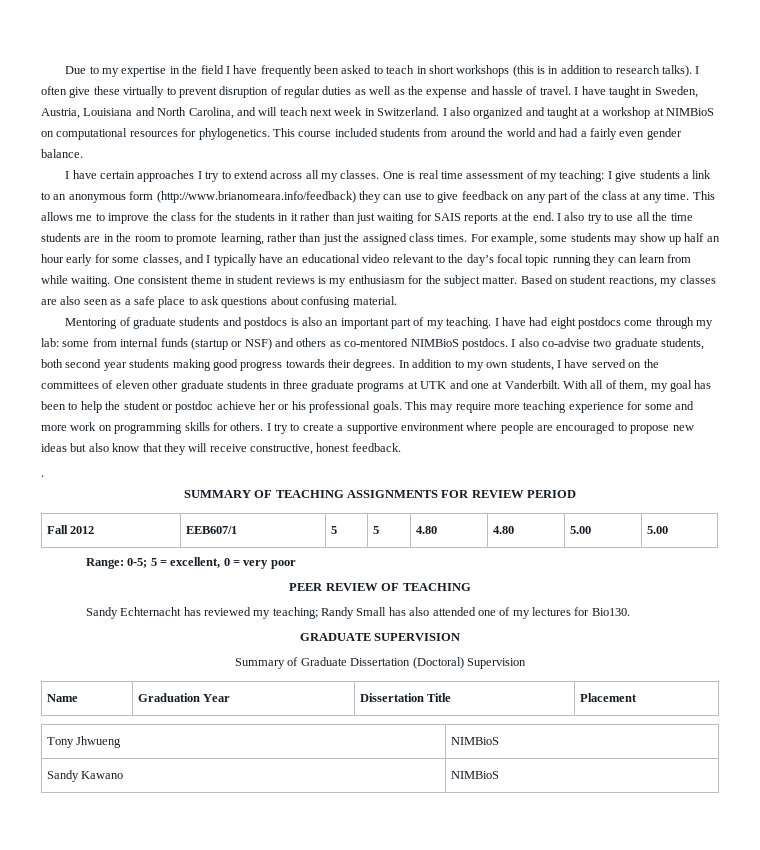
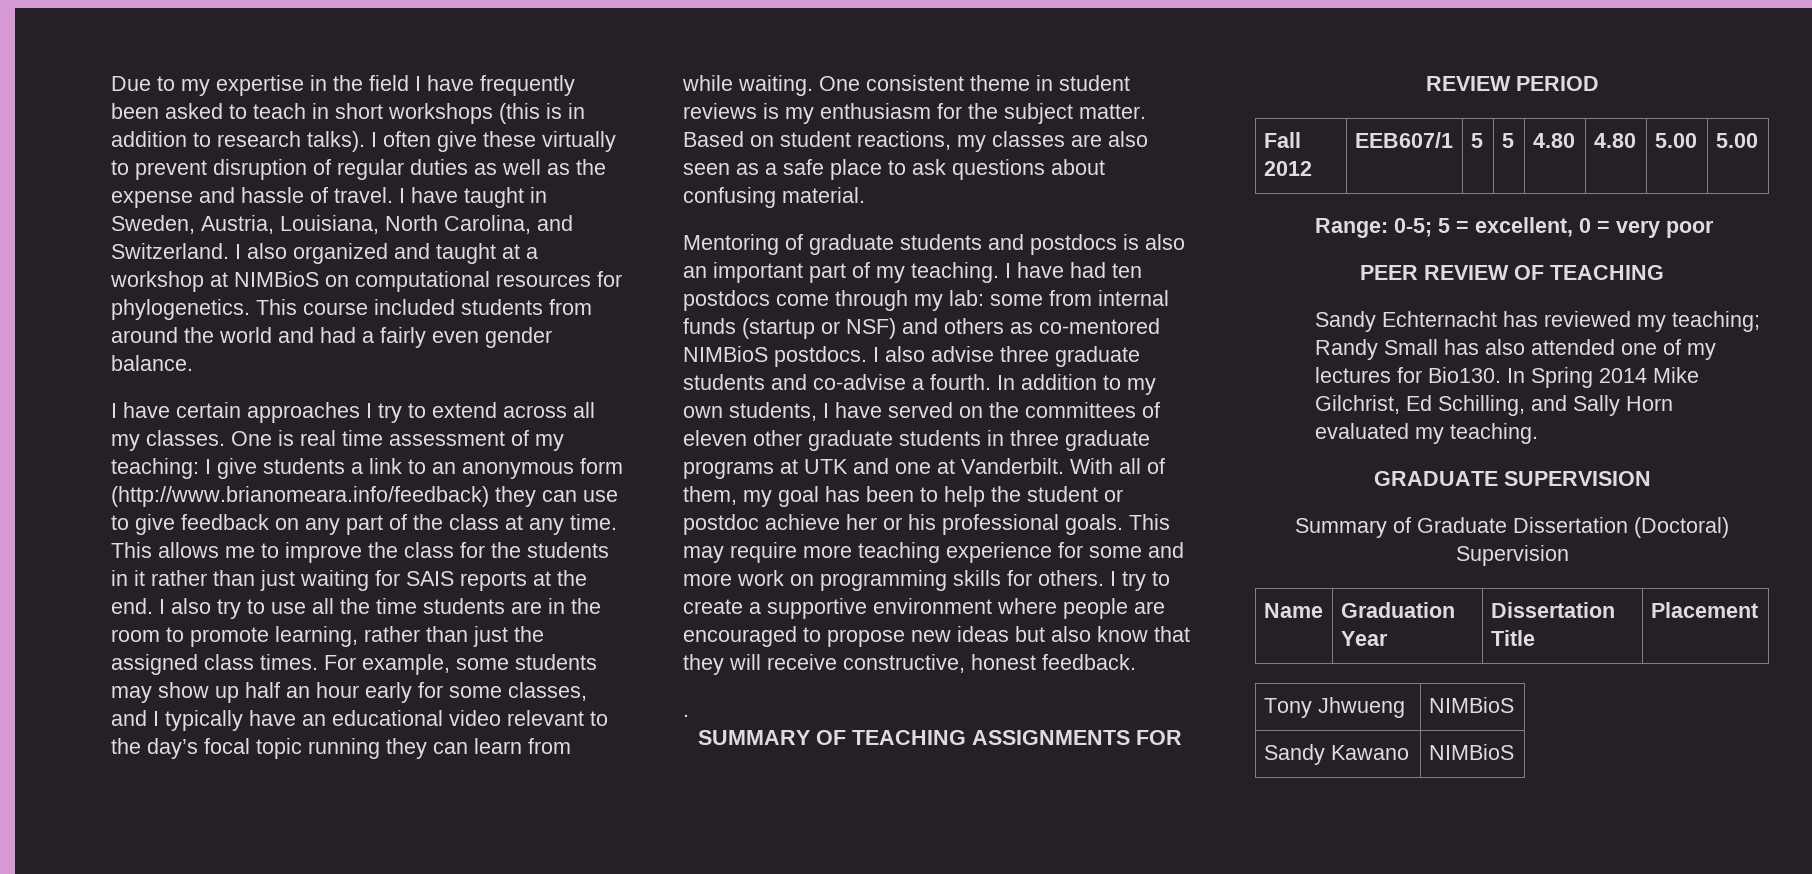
[83,107,155,116] Louisiana and -> [280,215,379,234] Louisiana,
[258,107,375,116] will teach next week in -> (573, 223) none
[550,317,576,329] eight -> [1112,263,1142,278] ten
[542,338,705,350] [41,359,396,371] co-advise two graduate students, both second year students making good progress towards their degrees. -> [931,346,1140,367] [683,374,991,390] advise three graduate students and co-advise a fourth.
(630, 612) none -> [1506,367,1699,388] [1314,395,1673,416] [1314,423,1538,444] In Spring 2014 Mike Gilchrist, Ed Schilling, and Sally Horn evaluated my teaching.

